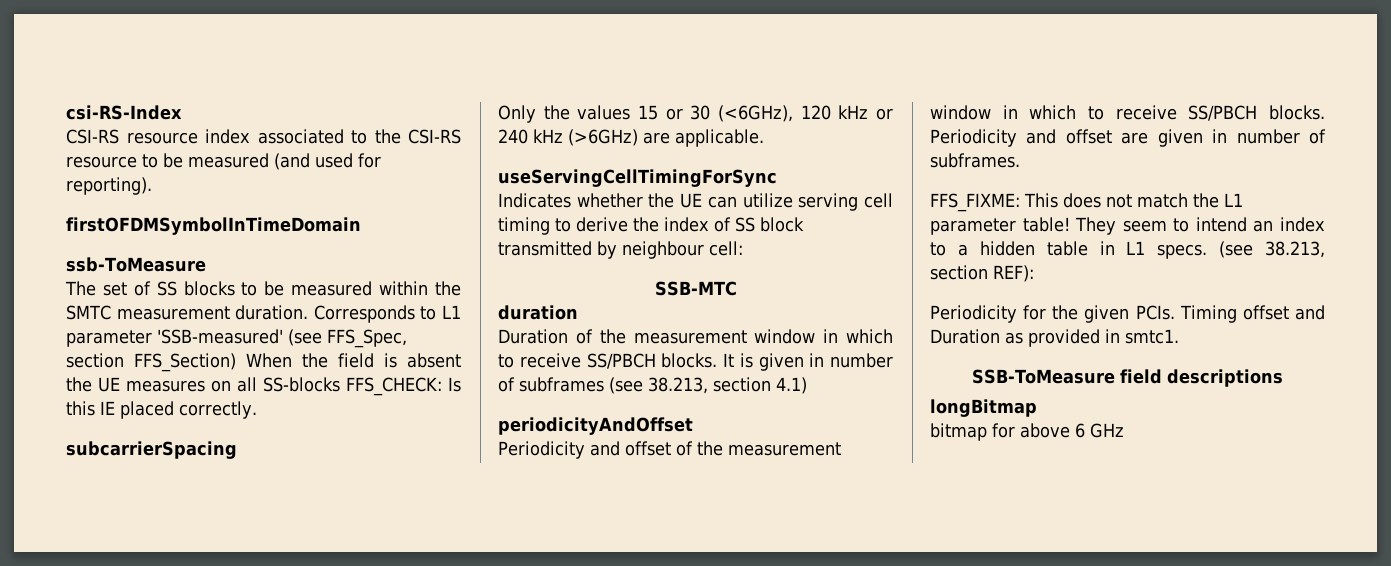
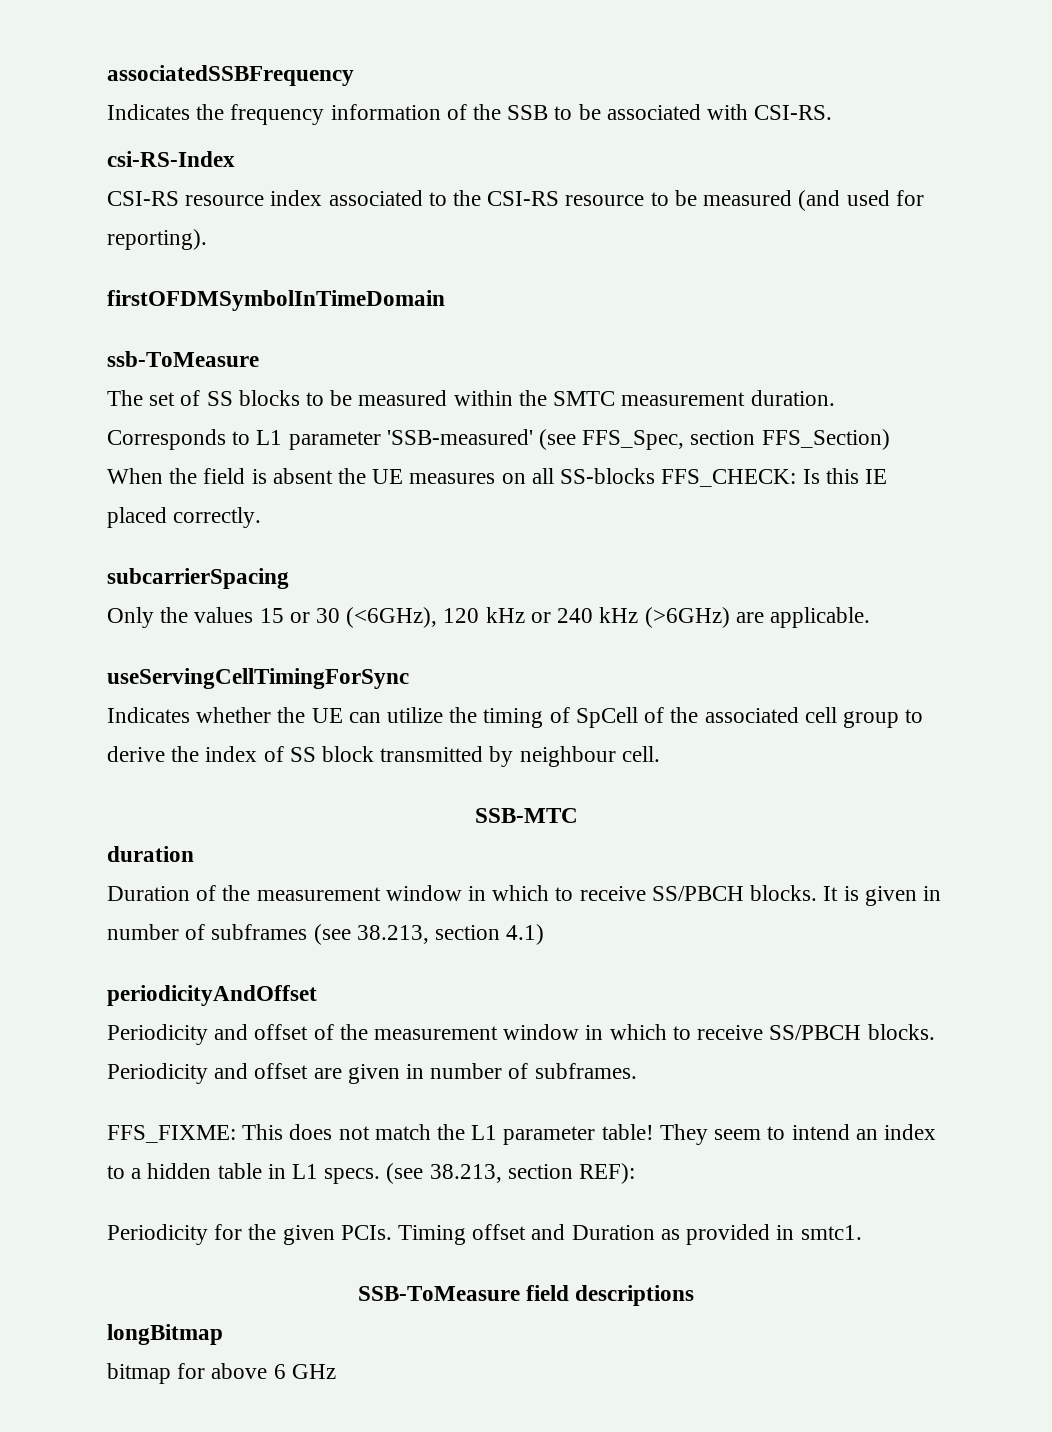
(66, 112) none -> [107,65,354,86] [107,104,833,125] associatedSSBFrequency // Indicates the frequency information of the SSB to be associated with CSI-RS. //
[798,193,893,211] [498,217,550,235] serving cell timing -> [449,707,899,728] the timing of SpCell of the associated cell group
[709,241,743,256] cell: -> [621,746,660,762] cell.

